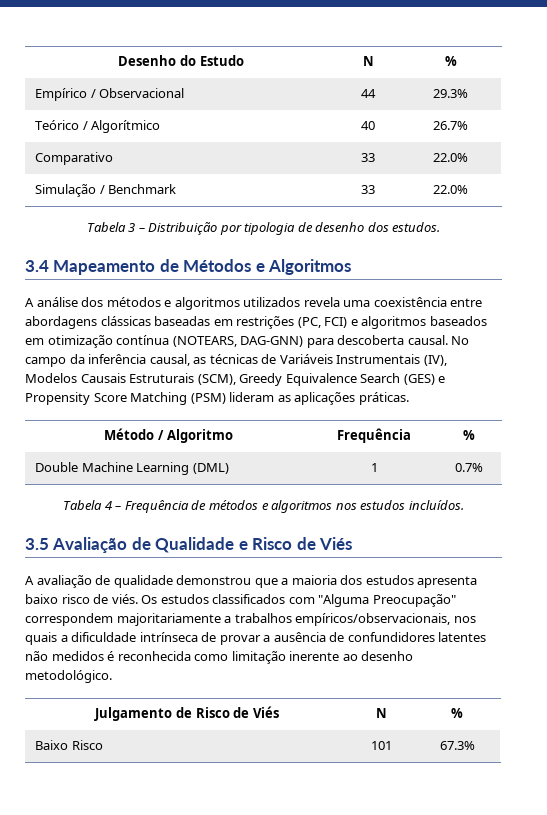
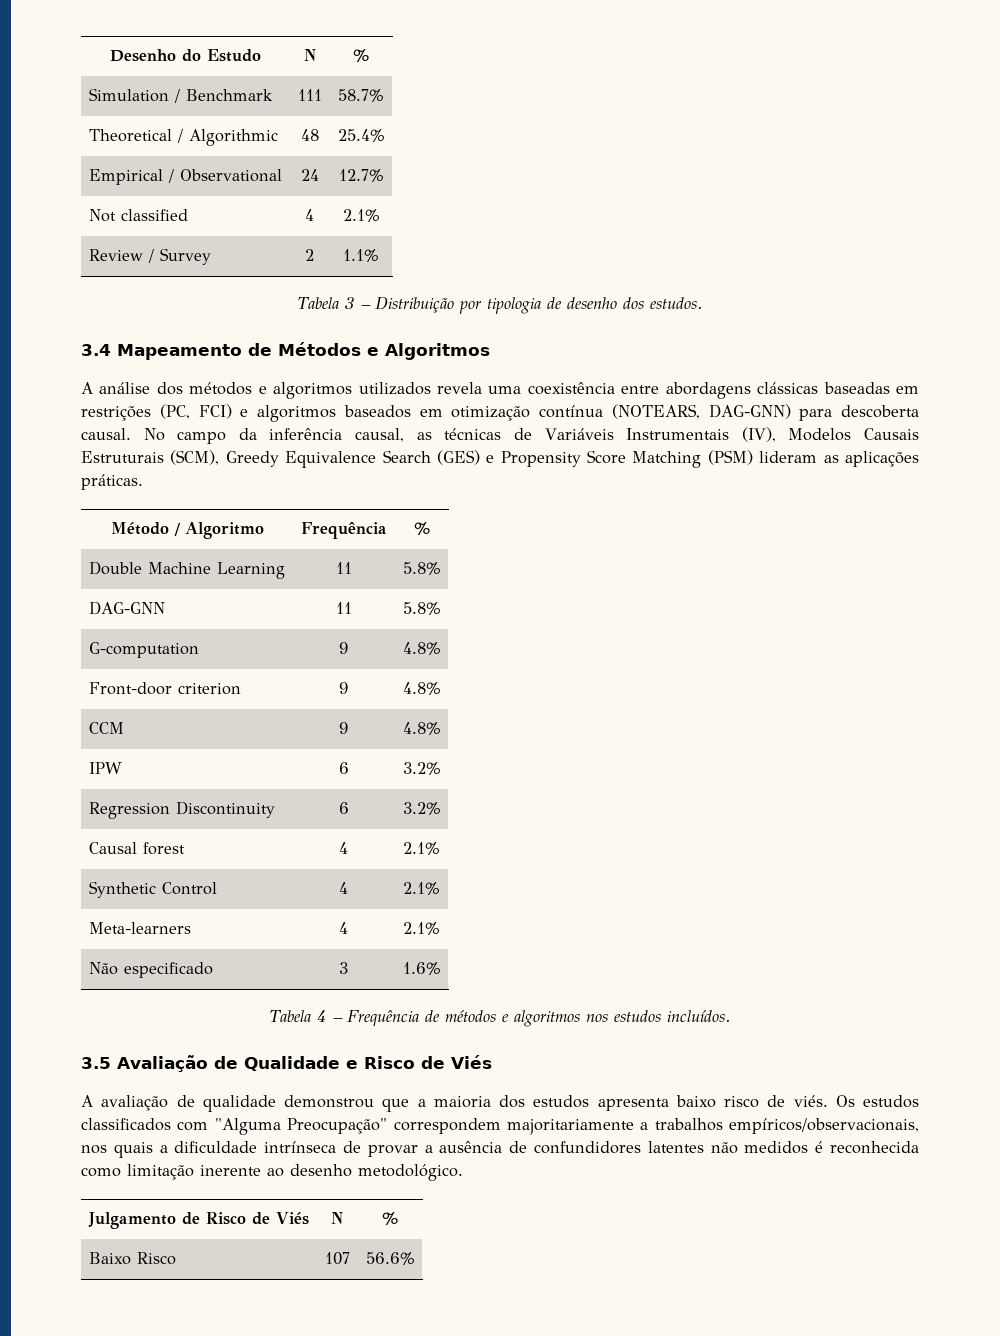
[35,88,185,101] [361,89,376,98] [433,89,468,98] [35,120,161,133] [361,121,375,130] [433,121,468,130] [35,152,114,165] [361,153,375,162] [433,153,468,162] [35,184,177,197] [361,185,375,194] [433,185,468,194] Empírico / Observacional | 44 | 29.3% // Teórico / Algorítmico | 40 | 26.7% // Comparativo | 33 | 22.0% // Simulação / Benchmark | 33 | 22.0% -> [88,88,273,103] [297,89,322,101] [338,89,384,102] [88,129,278,146] [300,129,319,141] [337,129,385,142] [88,169,282,185] [300,169,319,181] [338,169,384,182] [88,209,188,222] [305,209,314,221] [342,209,380,222] [88,248,211,265] [305,249,314,261] [343,249,379,262] Simulation / Benchmark | 111 | 58.7% // Theoretical / Algorithmic | 48 | 25.4% // Empirical / Observational | 24 | 12.7% // Not classified | 4 | 2.1% // Review / Survey | 2 | 1.1%
[192,463,229,474] [370,463,378,472] [455,463,483,472] (DML) | 1 | 0.7% -> [335,562,352,574] [402,562,441,575] [88,601,165,615] [335,602,352,614] [402,602,441,615] [88,642,199,658] [339,642,348,654] [402,642,441,655] [88,682,241,695] [339,682,348,694] [402,682,441,695] [88,722,124,734] [339,722,348,734] [402,722,441,735] [88,762,122,774] [338,762,349,774] [402,762,441,775] [88,801,275,819] [338,802,349,814] [402,802,441,815] [88,842,185,855] [339,842,348,854] [403,842,440,855] [88,881,217,898] [339,882,348,894] [403,882,440,895] [88,922,191,934] [339,922,348,934] [403,922,440,935] [88,962,213,978] [339,962,348,974] [402,962,441,975] | 11 | 5.8% // DAG-GNN | 11 | 5.8% // G-computation | 9 | 4.8% // Front-door criterion | 9 | 4.8% // CCM | 9 | 4.8% // IPW | 6 | 3.2% // Regression Discontinuity | 6 | 3.2% // Causal forest | 4 | 2.1% // Synthetic Control | 4 | 2.1% // Meta-learners | 4 | 2.1% // Não especificado | 3 | 1.6%
[370,741,392,750] [439,741,475,750] 101 | 67.3% -> [324,1252,350,1265] [365,1252,415,1265] 107 | 56.6%

